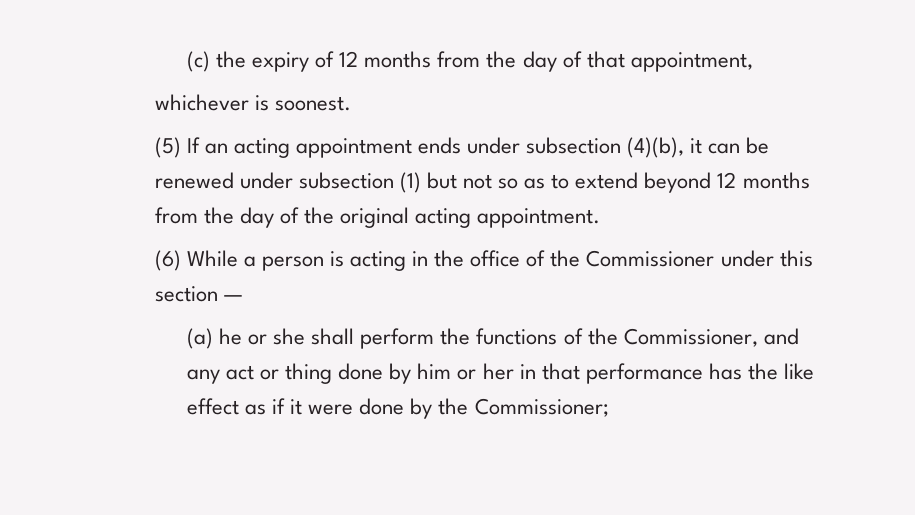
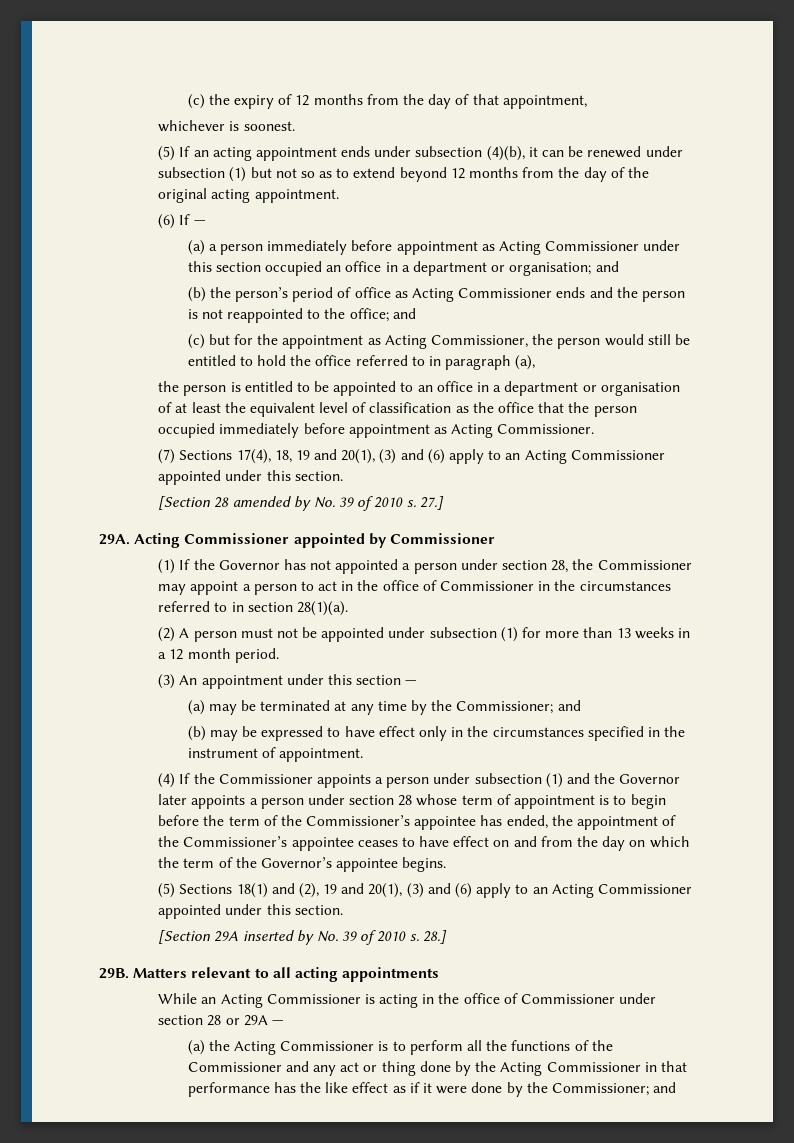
[186,250,324,271] While a person -> [179,214,206,225] [187,240,681,255] [187,261,619,276] [187,287,685,302] [187,308,416,323] [187,334,690,349] [187,355,536,370] [158,381,680,396] [158,402,637,417] [158,423,595,438] [158,449,665,464] [158,470,343,485] [158,496,444,511] [99,533,495,548] [158,559,692,574] [158,580,671,595] [158,601,348,616] [158,627,690,642] [158,648,279,663] [158,674,418,689] [187,700,581,715] [187,726,686,741] [187,747,364,762] [158,773,681,788] [158,794,666,809] [158,815,677,830] [158,836,690,851] [158,857,447,872] [158,883,692,898] [158,904,343,919] [158,930,447,945] [99,967,440,982] [158,993,361,1008] If — // (a) a person immediately before appointment as Acting Commissioner under this section occupied an office in a department or organisation; and // (b) the person’s period of office as Acting Commissioner ends and the person is not reappointed to the office; and // (c) but for the appointment as Acting Commissioner, the person would still be entitled to hold the office referred to in paragraph (a), // the person is entitled to be appointed to an office in a department or organisation of at least the equivalent level of classification as the office that the person occupied immediately before appointment as Acting Commissioner. // (7) Sections 17(4), 18, 19 and 20(1), (3) and (6) apply to an Acting Commissioner appointed under this section. // [Section 28 amended by No. 39 of 2010 s. 27.] // 29A. Acting Commissioner appointed by Commissioner // (1) If the Governor has not appointed a person under section 28, the Commissioner may appoint a person to act in the office of Commissioner in the circumstances referred to in section 28(1)(a). // (2) A person must not be appointed under subsection (1) for more than 13 weeks in a 12 month period. // (3) An appointment under this section — // (a) may be terminated at any time by the Commissioner; and // (b) may be expressed to have effect only in the circumstances specified in the instrument of appointment. // (4) If the Commissioner appoints a person under subsection (1) and the Governor later appoints a person under section 28 whose term of appointment is to begin before the term of the Commissioner’s appointee has ended, the appointment of the Commissioner’s appointee ceases to have effect on and from the day on which the term of the Governor’s appointee begins. // (5) Sections 18(1) and (2), 19 and 20(1), (3) and (6) apply to an Acting Commissioner appointed under this section. // [Section 29A inserted by No. 39 of 2010 s. 28.] // 29B. Matters relevant to all acting appointments // While an Acting Commissioner
[550,250,813,267] [154,286,242,302] [186,328,435,349] the Commissioner under this section — // (a) he or she shall perform -> [520,993,657,1004] [158,1015,284,1026] [187,1040,483,1055] Commissioner under section 28 or 29A — // (a) the Acting Commissioner is to perform all
[623,328,758,347] Commissioner, -> [187,1062,282,1072] Commissioner
[417,363,514,380] him or her -> [475,1061,641,1076] the Acting Commissioner
(609, 407) none -> [653,1082,677,1093] and

